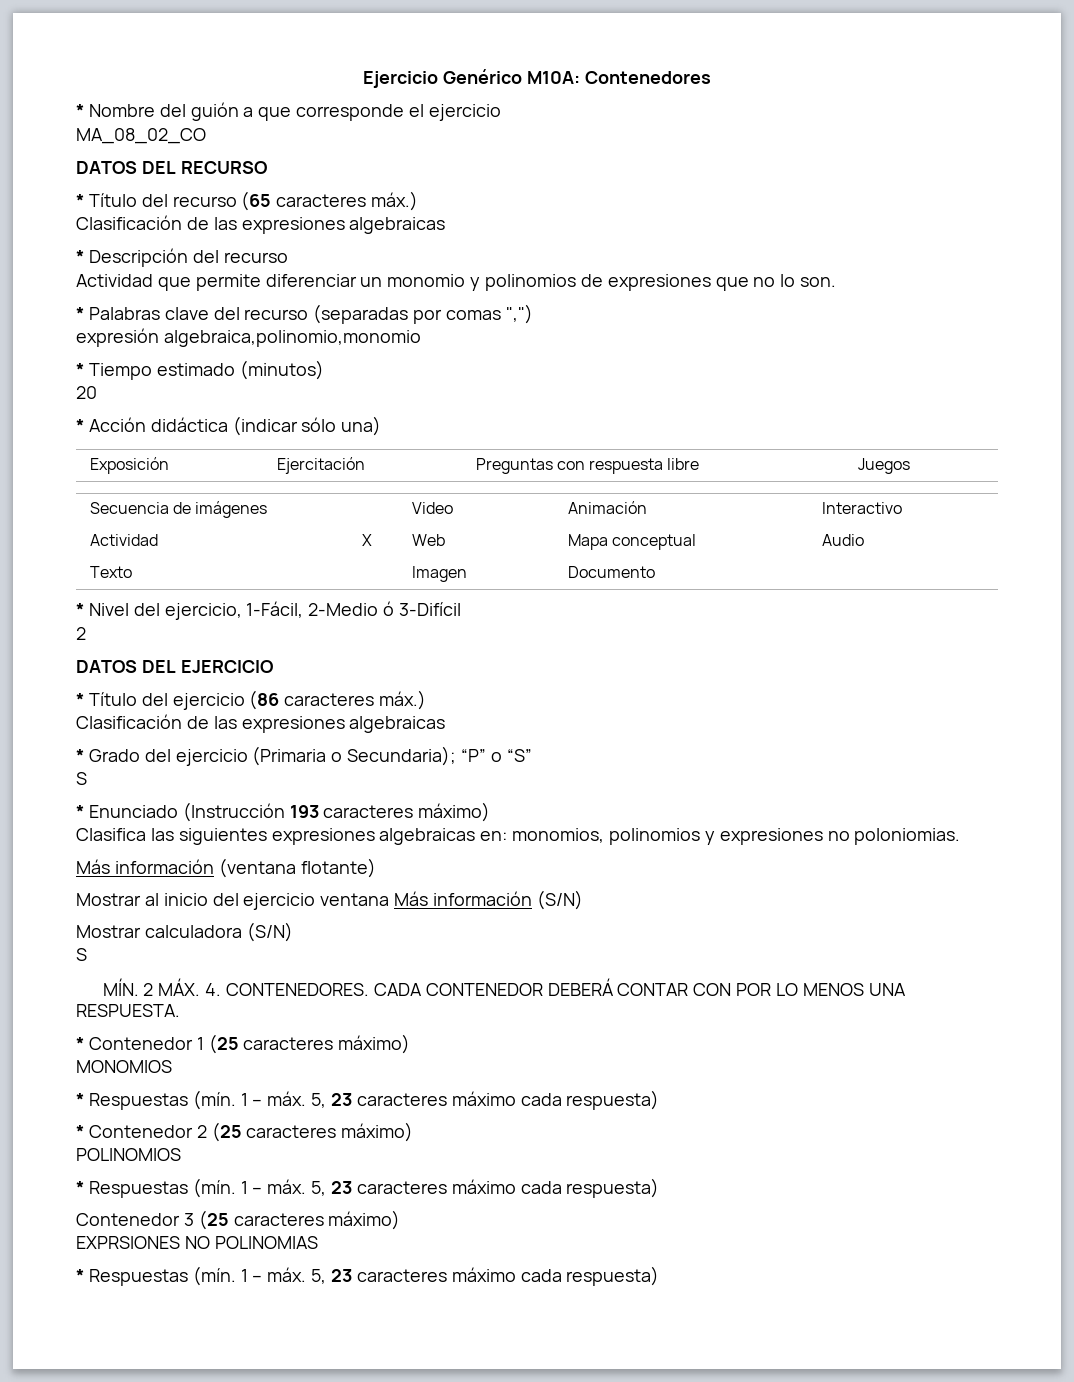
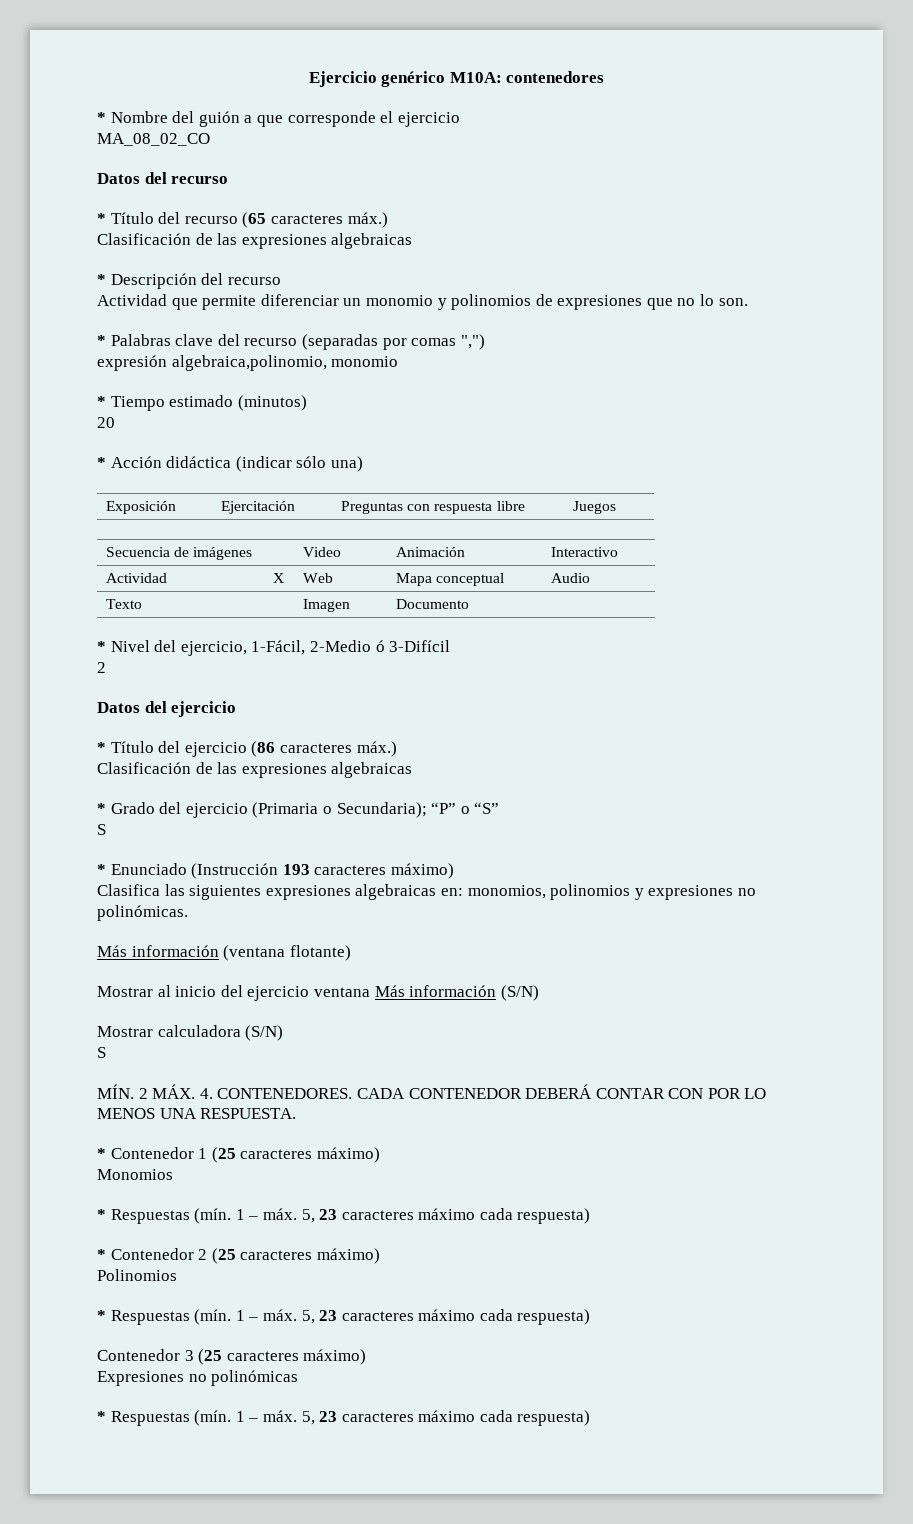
[443,69,711,84] Genérico M10A: Contenedores -> [381,71,605,87] genérico M10A: contenedores
[76,161,267,174] DATOS DEL RECURSO -> [97,172,229,184] Datos del recurso
[163,330,421,347] algebraica,polinomio,monomio -> [171,355,399,371] algebraica,polinomio, monomio
[76,660,273,673] DATOS DEL EJERCICIO -> [97,701,237,717] Datos del ejercicio
[854,828,961,845] poloniomias. -> [97,905,188,921] polinómicas.
[76,1060,172,1073] MONOMIOS -> [97,1169,173,1180] Monomios
[76,1148,181,1161] POLINOMIOS -> [97,1269,177,1281] Polinomios
[76,1236,318,1249] EXPRSIONES NO POLINOMIAS -> [97,1370,299,1386] Expresiones no polinómicas

